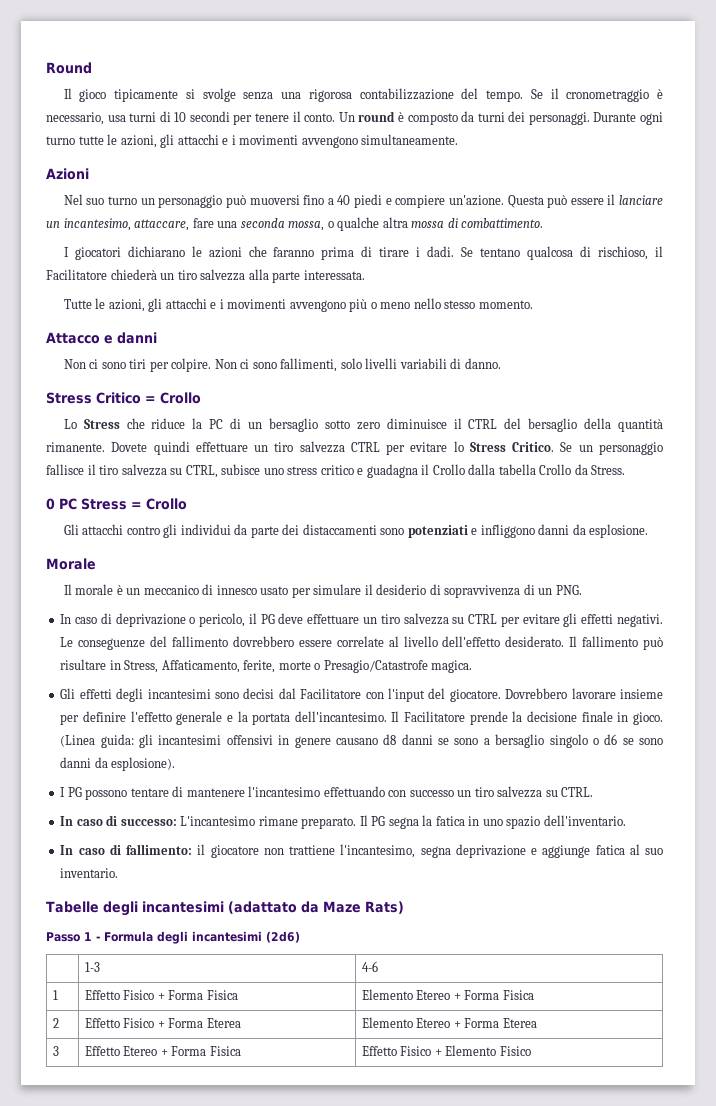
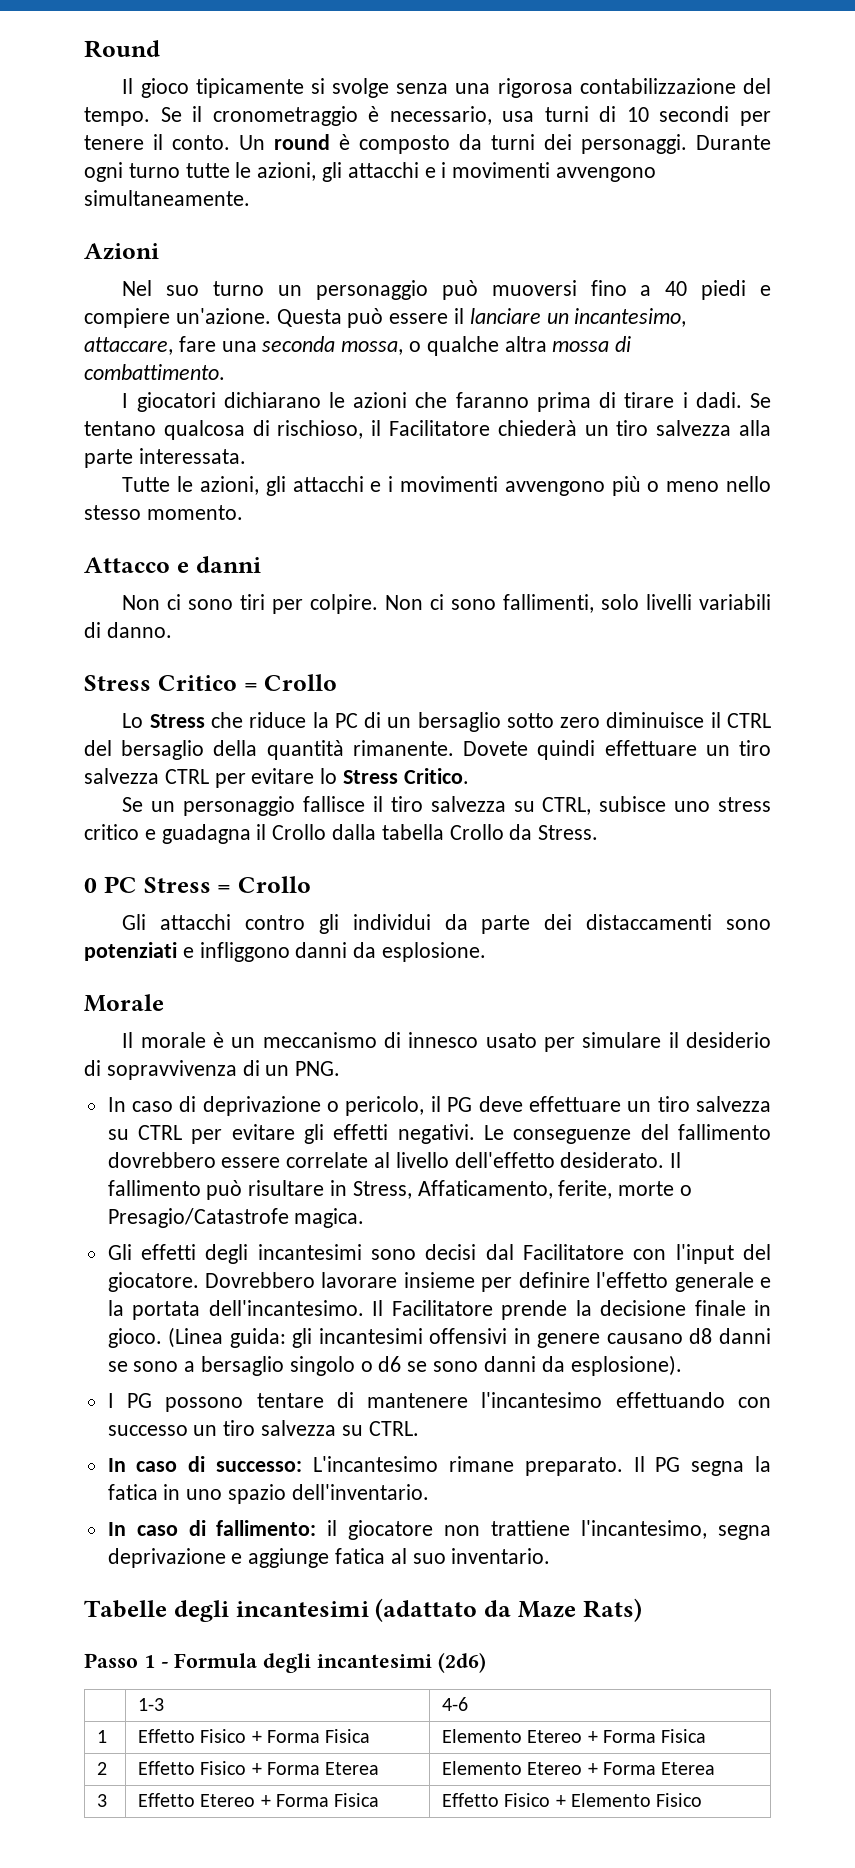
(555, 447) none -> (469, 776) //
[143,585,199,595] meccanico -> [262,1032,377,1048] meccanismo

